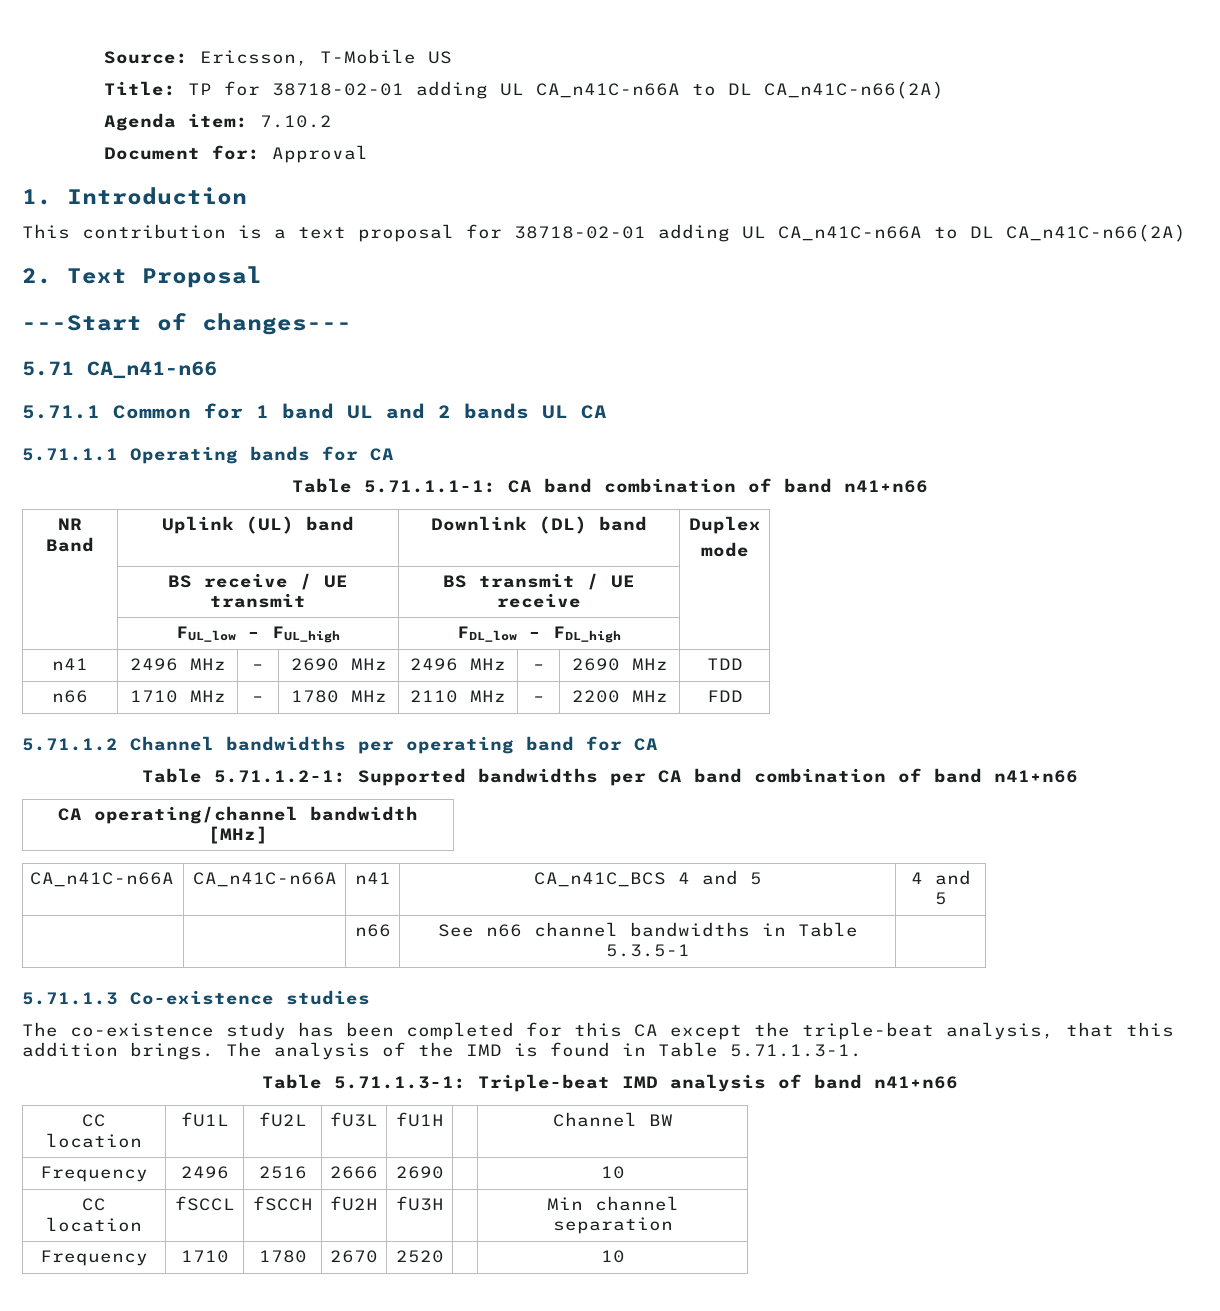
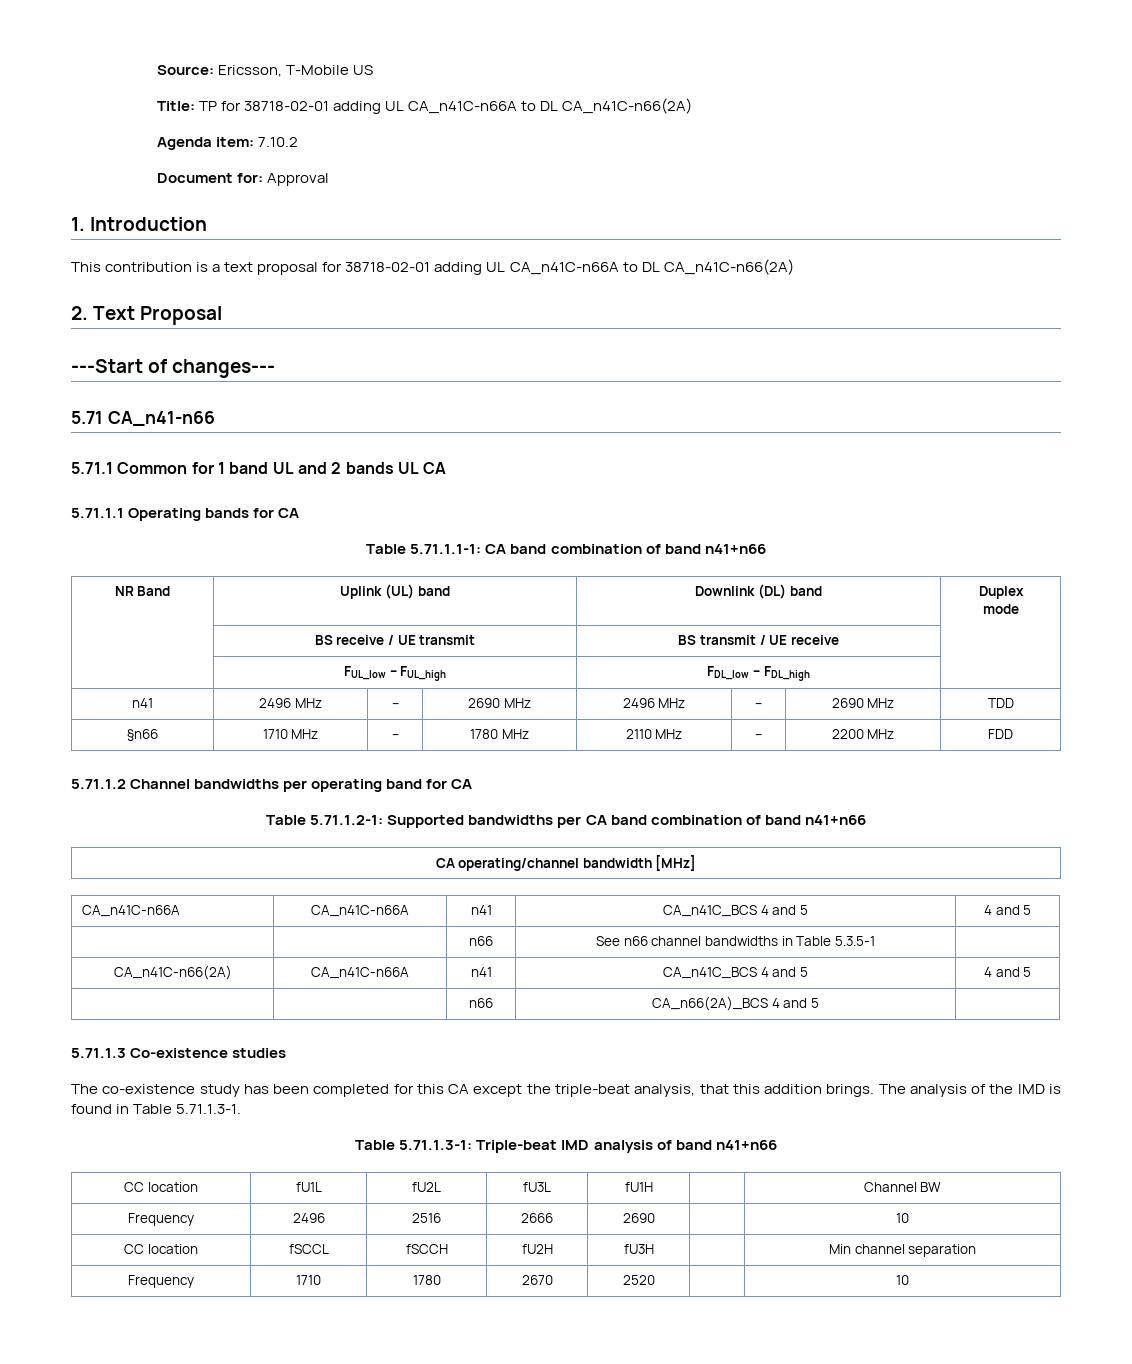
[52,690,88,703] n66 -> [127,729,158,742] §n66
(690, 950) none -> [113,965,232,980] [311,967,409,979] [470,967,492,977] [663,967,808,979] [983,967,1032,977] [469,998,493,1008] [652,996,819,1011] // CA_n41C-n66(2A) | CA_n41C-n66A | n41 | CA_n41C_BCS 4 and 5 | 4 and 5 // | | n66 | CA_n66(2A)_BCS 4 and 5 |

